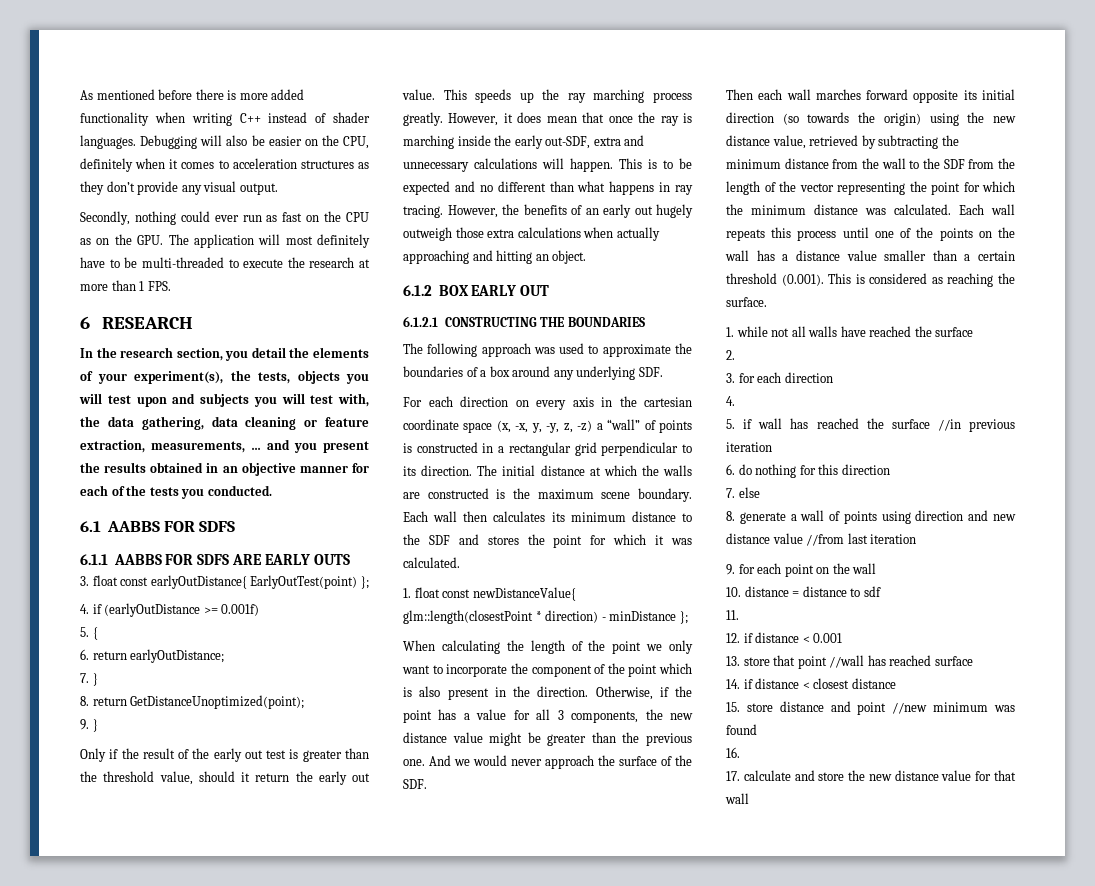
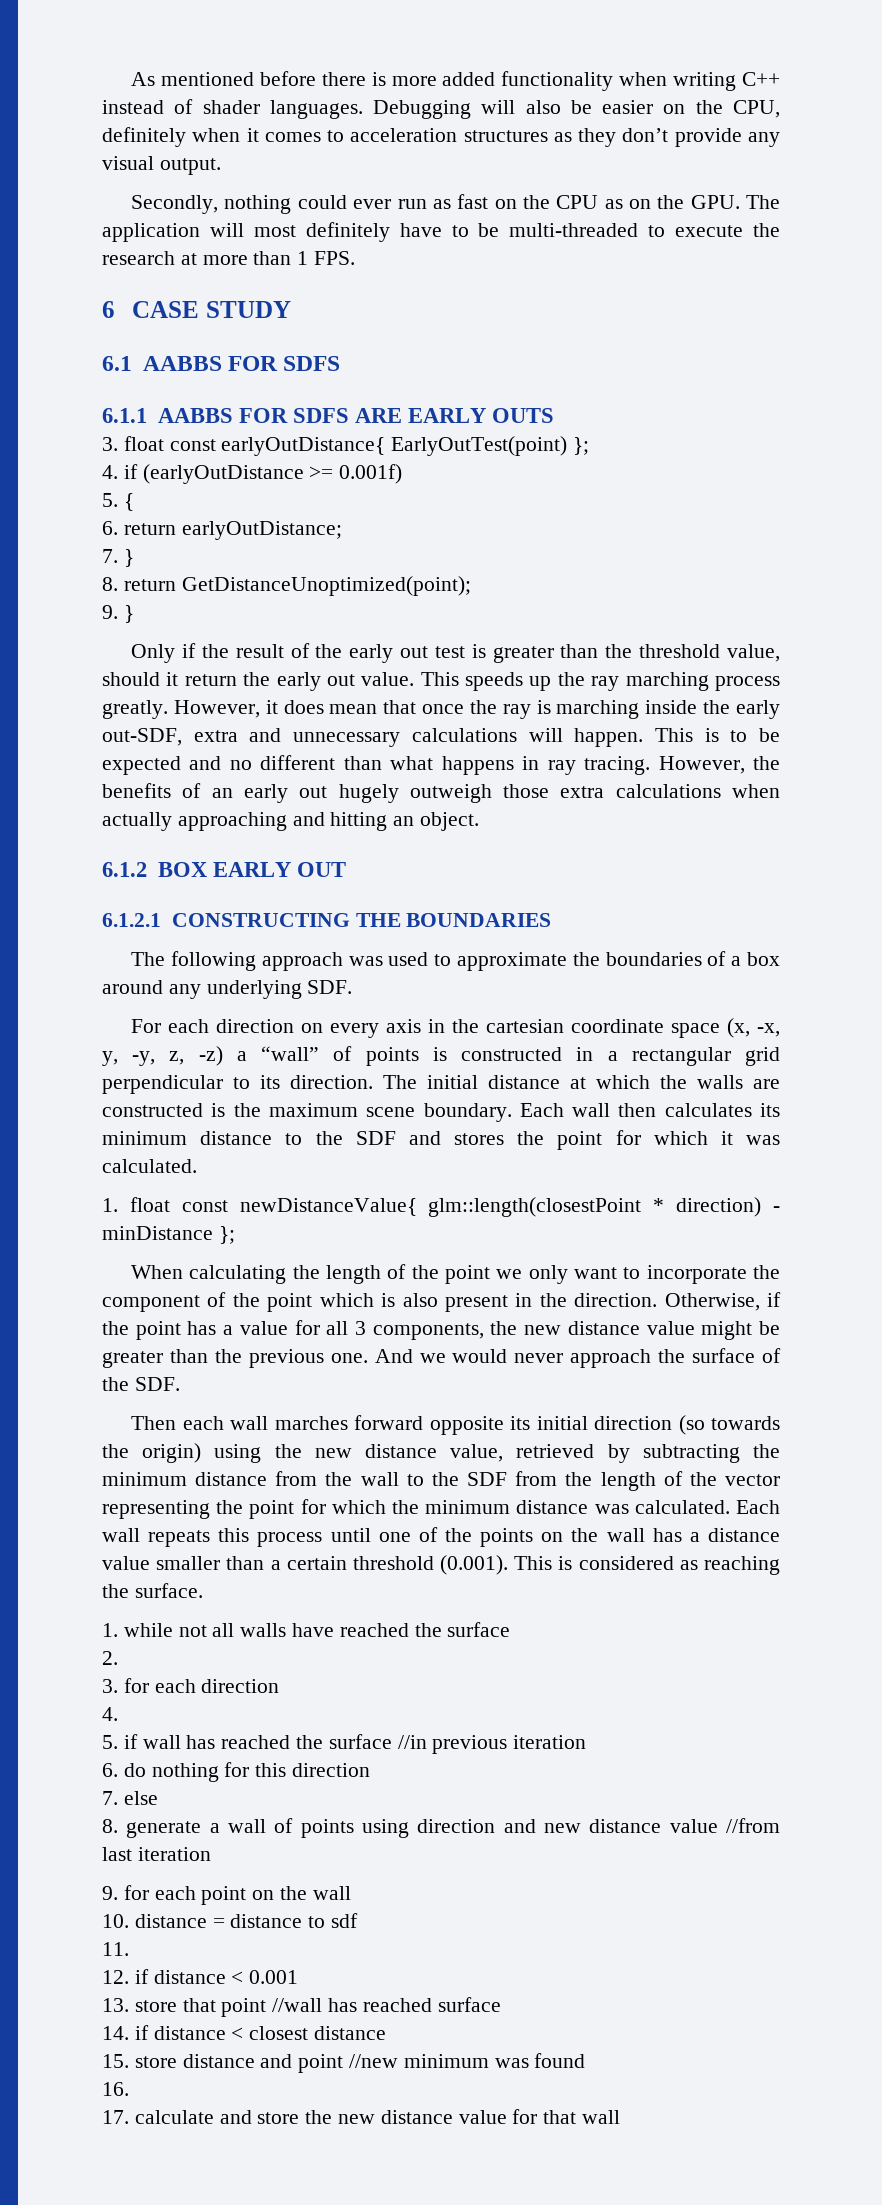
[102,317,194,329] [80,347,370,361] [80,370,369,384] [79,393,369,407] [80,416,369,430] [80,439,369,453] [80,462,369,476] [80,485,272,499] RESEARCH // In the research section, you detail the elements of your experiment(s), the tests, objects you will test upon and subjects you will test with, the data gathering, data cleaning or feature extraction, measurements, … and you present the results obtained in an objective manner for each of the tests you conducted. -> [131,301,291,318] CASE STUDY

